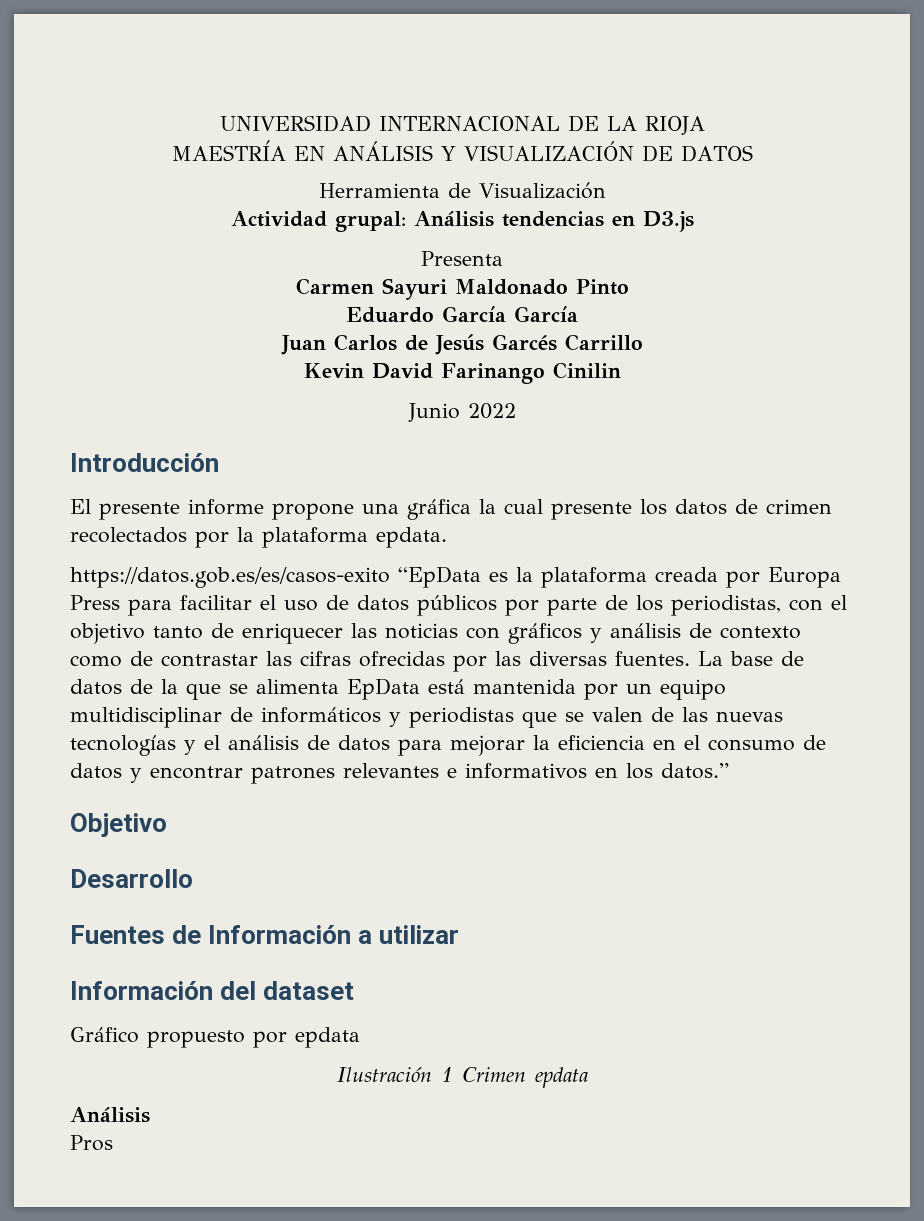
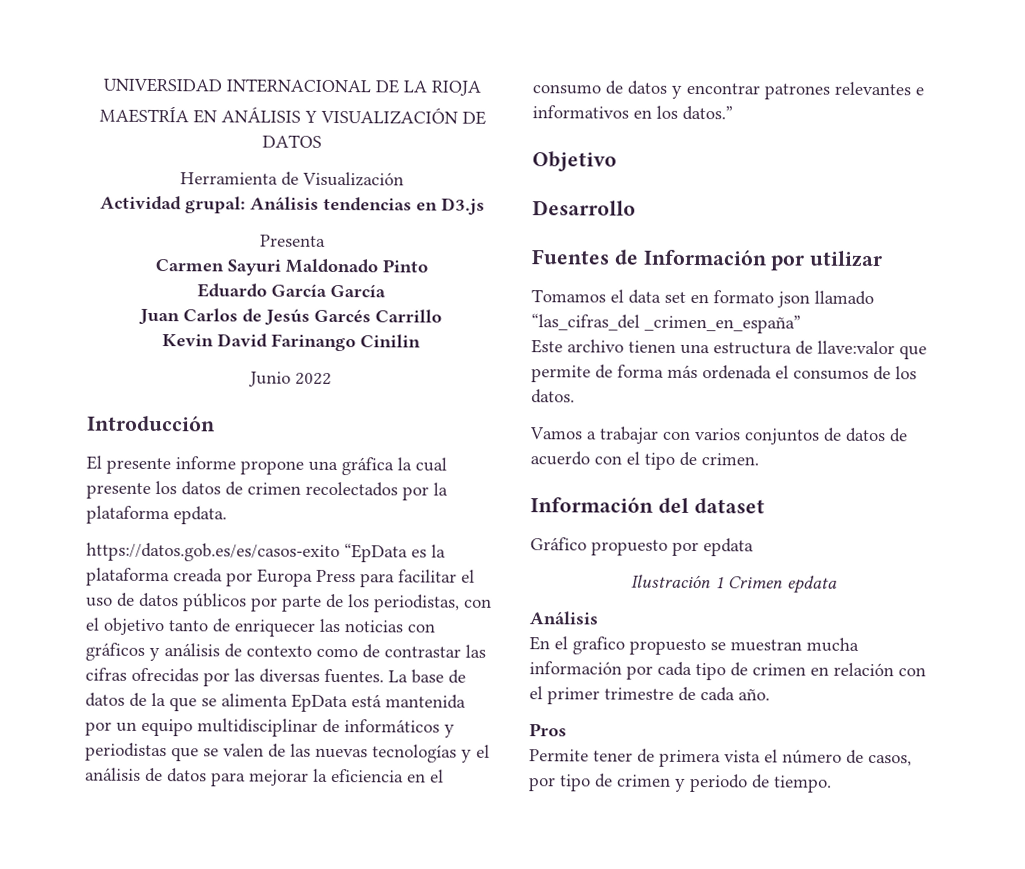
[358,925,460,944] a utilizar -> [770,250,884,271] [531,289,874,308] [531,313,801,334] [531,339,927,360] [531,364,917,383] [531,389,575,404] [529,426,908,445] [530,451,759,470] por utilizar // Tomamos el data set en formato json llamado “las_cifras_del _crimen_en_españa” // Este archivo tienen una estructura de llave:valor que permite de forma más ordenada el consumos de los datos. // Vamos a trabajar con varios conjuntos de datos de acuerdo con el tipo de crimen.
[70,1135,113,1151] Pros -> [529,636,859,656] [529,661,926,681] [529,686,770,705] [529,723,567,737] [529,748,912,768] [529,773,832,793] En el grafico propuesto se muestran mucha información por cada tipo de crimen en relación con el primer trimestre de cada año. // Pros // Permite tener de primera vista el número de casos, por tipo de crimen y periodo de tiempo.

